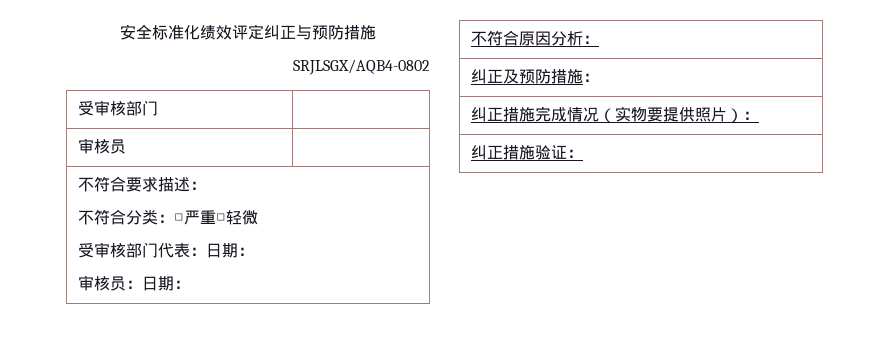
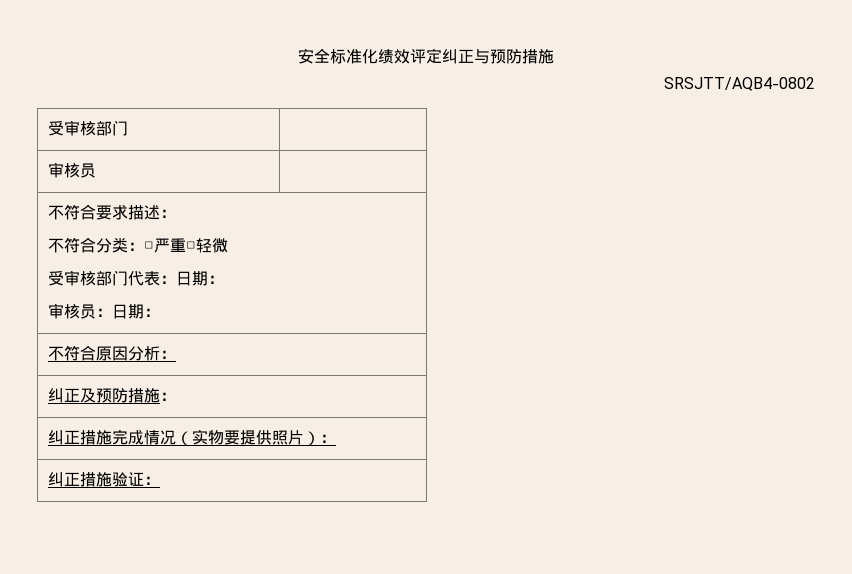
[293,59,430,75] SRJLSGX/AQB4-0802 -> [664,77,815,91] SRSJTT/AQB4-0802

